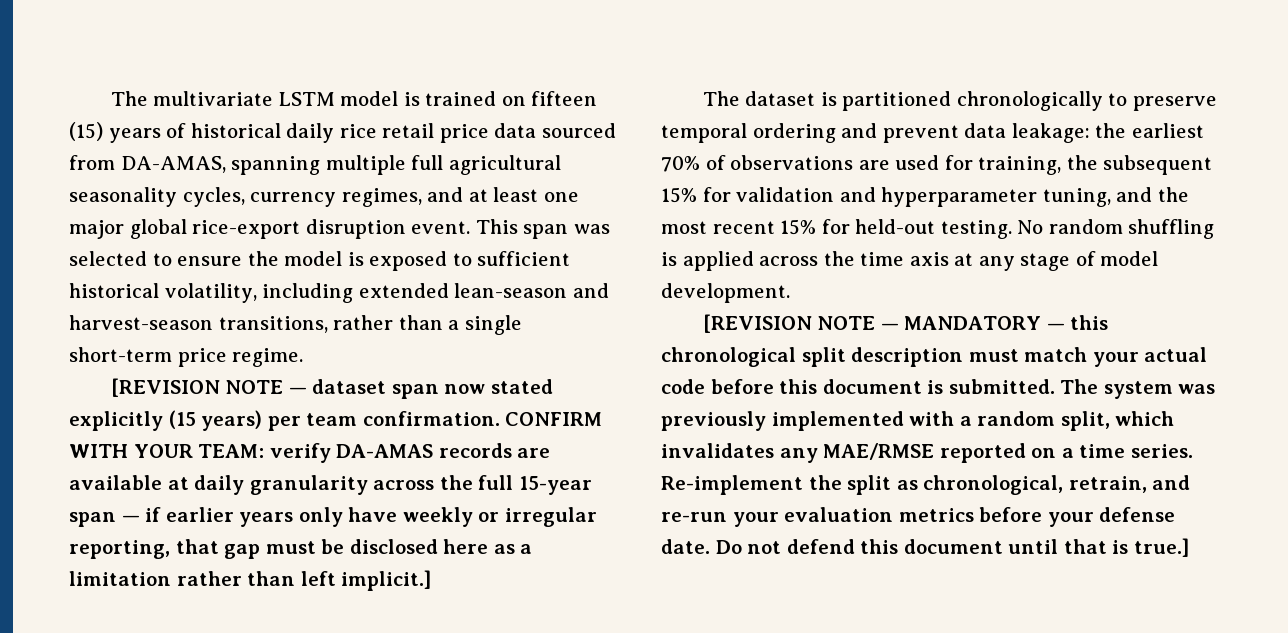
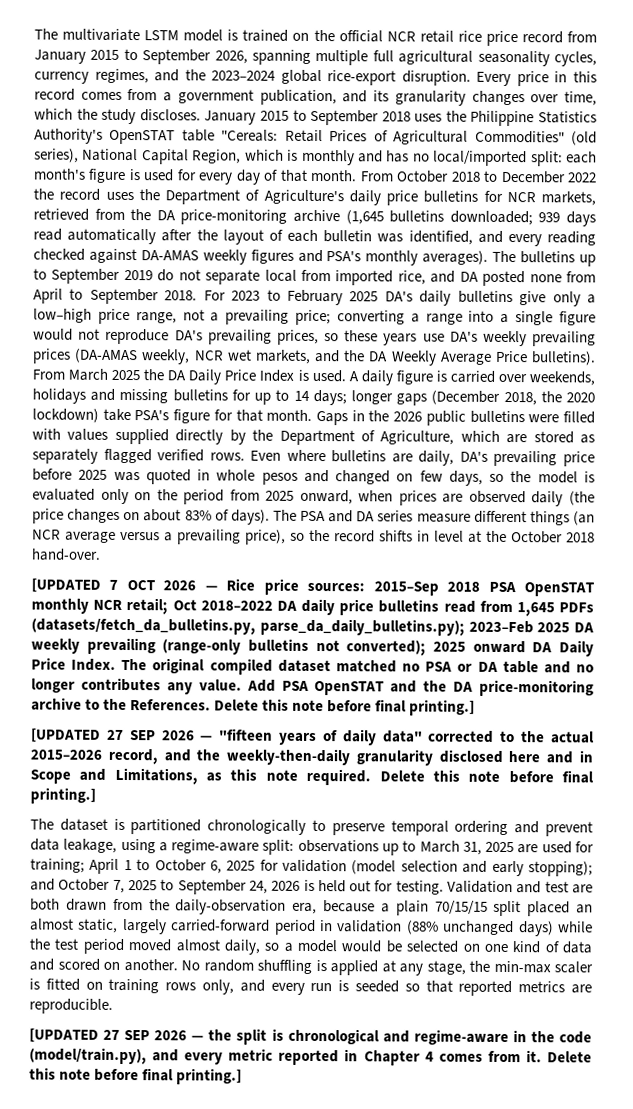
[531,91,598,106] [69,122,616,143] [69,155,226,173] fifteen (15) years of historical daily rice retail price data sourced from DA-AMAS, -> [313,29,597,47] [34,48,248,65] the official NCR retail rice price record from January 2015 to September 2026,
[468,187,579,202] [69,219,610,239] [69,251,571,271] [69,283,609,303] [69,315,522,335] [69,347,304,367] [110,378,553,399] [69,410,603,431] [69,443,551,463] [69,475,592,495] [69,507,597,527] [69,539,533,559] [69,570,432,591] at least one major global rice-export disruption event. This span was selected to ensure the model is exposed to sufficient historical volatility, including extended lean-season and harvest-season transitions, rather than a single short-term price regime. // [REVISION NOTE — dataset span now stated explicitly (15 years) per team confirmation. CONFIRM WITH YOUR TEAM: verify DA-AMAS records are available at daily granularity across the full 15-year span — if earlier years only have weekly or irregular reporting, that gap must be disclosed here as a limitation rather than left implicit.] -> [184,69,597,87] [34,88,598,106] [34,108,597,127] [34,128,598,146] [34,148,597,167] [33,168,597,185] [33,188,596,206] [33,208,597,227] [33,228,596,247] [33,248,597,267] [33,268,597,287] [33,288,597,307] [33,308,597,326] [33,328,596,347] [32,348,596,366] [32,368,595,386] [32,388,596,406] [32,408,596,426] [32,428,595,446] [32,448,595,467] [32,468,595,486] [32,488,596,507] [32,508,595,526] [32,529,595,545] [31,548,101,561] [31,578,594,597] [31,598,594,617] [31,617,594,636] [31,637,595,657] [31,657,594,675] [31,677,594,697] [31,697,476,716] [31,728,596,746] [30,748,593,766] [30,767,595,786] [30,787,96,804] the 2023–2024 global rice-export disruption. Every price in this record comes from a government publication, and its granularity changes over time, which the study discloses. January 2015 to September 2018 uses the Philippine Statistics Authority's OpenSTAT table "Cereals: Retail Prices of Agricultural Commodities" (old series), National Capital Region, which is monthly and has no local/imported split: each month's figure is used for every day of that month. From October 2018 to December 2022 the record uses the Department of Agriculture's daily price bulletins for NCR markets, retrieved from the DA price-monitoring archive (1,645 bulletins downloaded; 939 days read automatically after the layout of each bulletin was identified, and every reading checked against DA-AMAS weekly figures and PSA's monthly averages). The bulletins up to September 2019 do not separate local from imported rice, and DA posted none from April to September 2018. For 2023 to February 2025 DA's daily bulletins give only a low–high price range, not a prevailing price; converting a range into a single figure would not reproduce DA's prevailing prices, so these years use DA's weekly prevailing prices (DA-AMAS weekly, NCR wet markets, and the DA Weekly Average Price bulletins). From March 2025 the DA Daily Price Index is used. A daily figure is carried over weekends, holidays and missing bulletins for up to 14 days; longer gaps (December 2018, the 2020 lockdown) take PSA's figure for that month. Gaps in the 2026 public bulletins were filled with values supplied directly by the Department of Agriculture, which are stored as separately flagged verified rows. Even where bulletins are daily, DA's prevailing price before 2025 was quoted in whole pesos and changed on few days, so the model is evaluated only on the period from 2025 onward, when prices are observed daily (the price changes on about 83% of days). The PSA and DA series measure different things (an NCR average versus a prevailing price), so the record shifts in level at the October 2018 hand-over. // [UPDATED 7 OCT 2026 — Rice price sources: 2015–Sep 2018 PSA OpenSTAT monthly NCR retail; Oct 2018–2022 DA daily price bulletins read from 1,645 PDFs (datasets/fetch_da_bulletins.py, parse_da_daily_bulletins.py); 2023–Feb 2025 DA weekly prevailing (range-only bulletins not converted); 2025 onward DA Daily Price Index. The original compiled dataset matched no PSA or DA table and no longer contributes any value. Add PSA OpenSTAT and the DA price-monitoring archive to the References. Delete this note before final printing.] // [UPDATED 27 SEP 2026 — "fifteen years of daily data" corrected to the actual 2015–2026 record, and the weekly-then-daily granularity disclosed here and in Scope and Limitations, as this note required. Delete this note before final printing.]
[1011,123,1204,143] [661,155,1213,175] [661,187,1189,207] [661,219,1012,239] leakage: the earliest 70% of observations are used for training, the subsequent 15% for validation and hyperparameter tuning, and the most recent 15% for held-out testing. -> [63,838,594,856] [30,858,593,877] [30,878,593,895] [30,898,593,917] [30,918,593,937] [29,938,592,955] [29,958,178,972] leakage, using a regime-aware split: observations up to March 31, 2025 are used for training; April 1 to October 6, 2025 for validation (model selection and early stopping); and October 7, 2025 to September 24, 2026 is held out for testing. Validation and test are both drawn from the daily-observation era, because a plain 70/15/15 split placed an almost static, largely carried-forward period in validation (88% unchanged days) while the test period moved almost daily, so a model would be selected on one kind of data and scored on another.
[759,251,1159,271] [661,283,790,303] [702,314,1109,333] [661,347,1208,367] [661,379,1216,399] [661,411,1175,431] [661,443,1193,463] [661,475,1191,495] [661,507,1176,527] [661,538,1189,557] across the time axis at any stage of model development. // [REVISION NOTE — MANDATORY — this chronological split description must match your actual code before this document is submitted. The system was previously implemented with a random split, which invalidates any MAE/RMSE reported on a time series. Re-implement the split as chronological, retrain, and re-run your evaluation metrics before your defense date. Do not defend this document until that is true.] -> [381,960,593,976] [29,978,592,997] [29,998,113,1014] [29,1028,592,1046] [29,1047,593,1066] [29,1067,243,1085] at any stage, the min-max scaler is fitted on training rows only, and every run is seeded so that reported metrics are reproducible. // [UPDATED 27 SEP 2026 — the split is chronological and regime-aware in the code (model/train.py), and every metric reported in Chapter 4 comes from it. Delete this note before final printing.]

